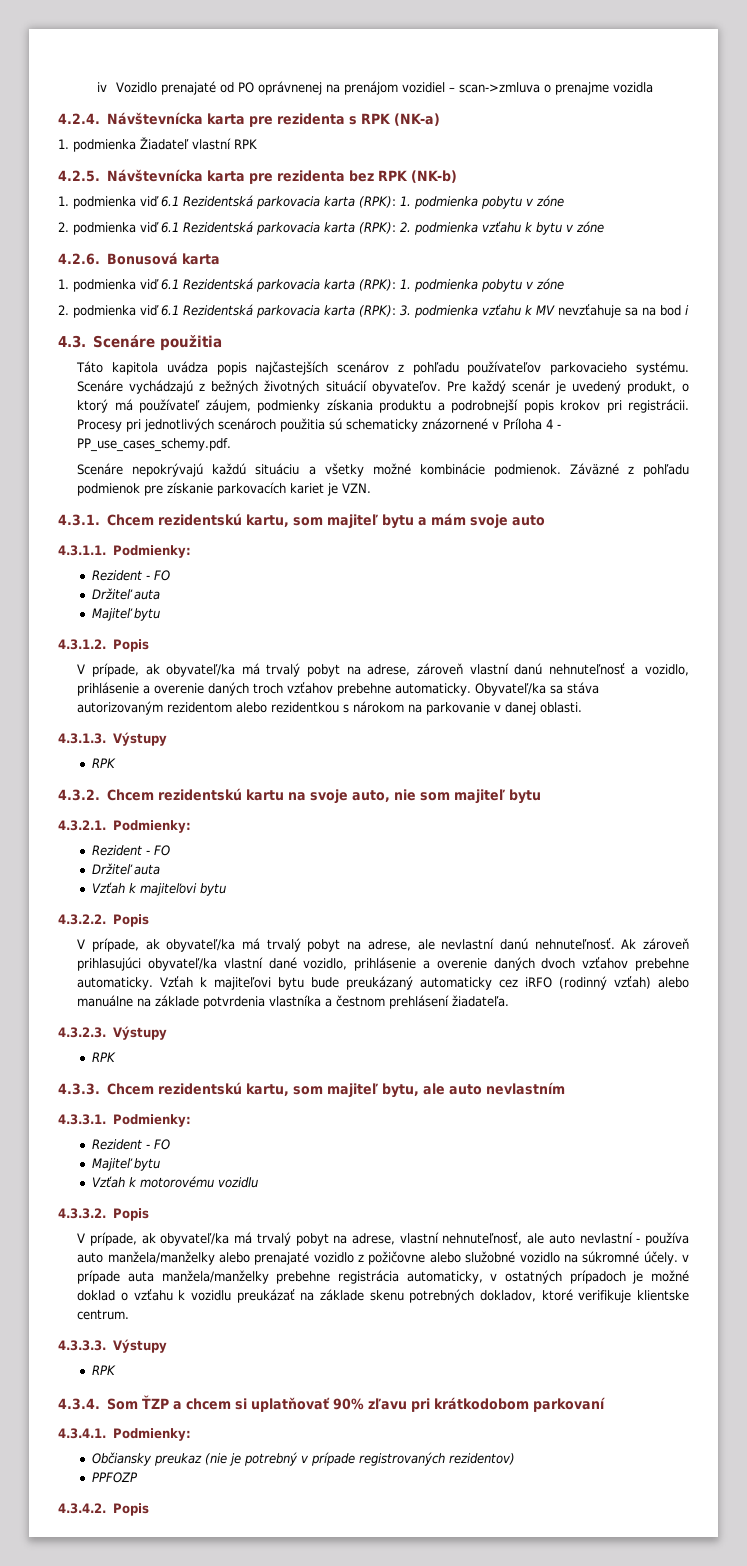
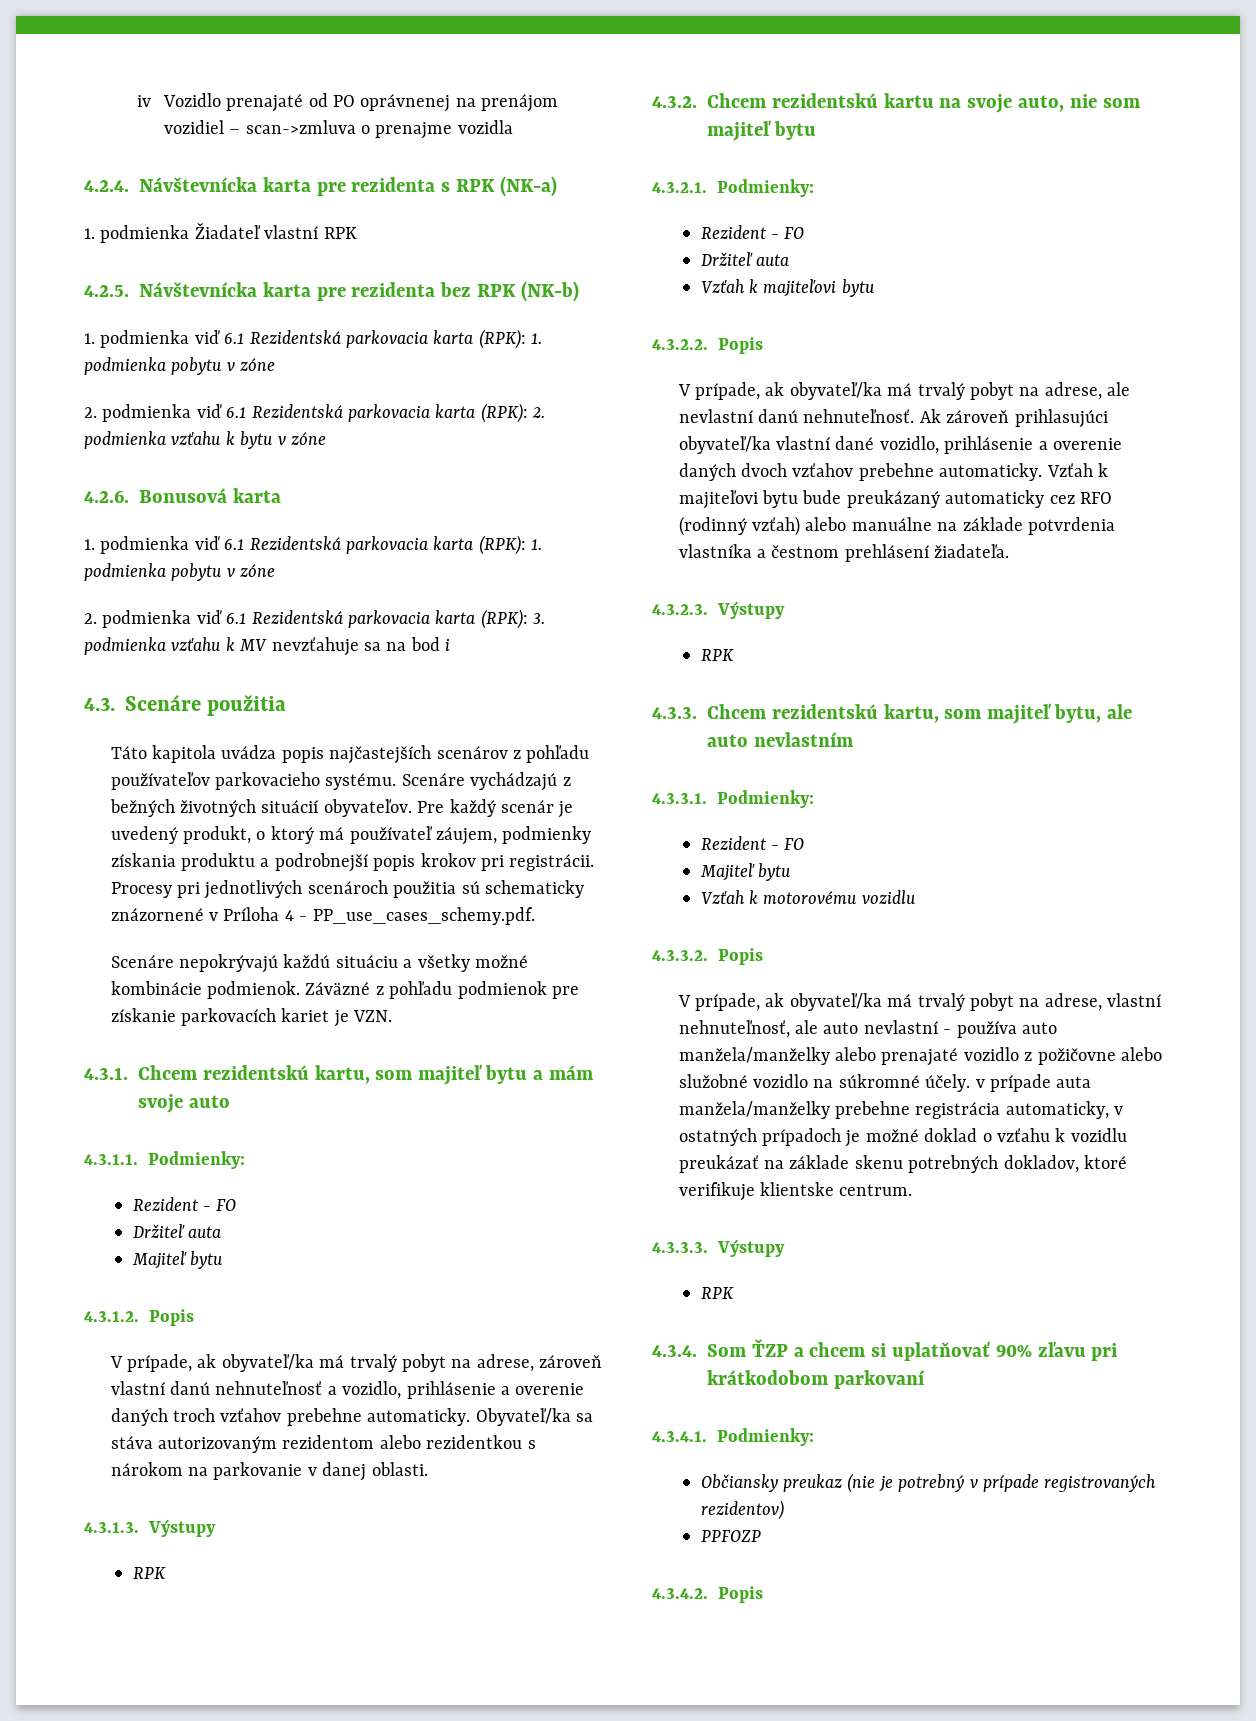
[525,977,553,988] iRFO -> [1079,492,1112,504] RFO

